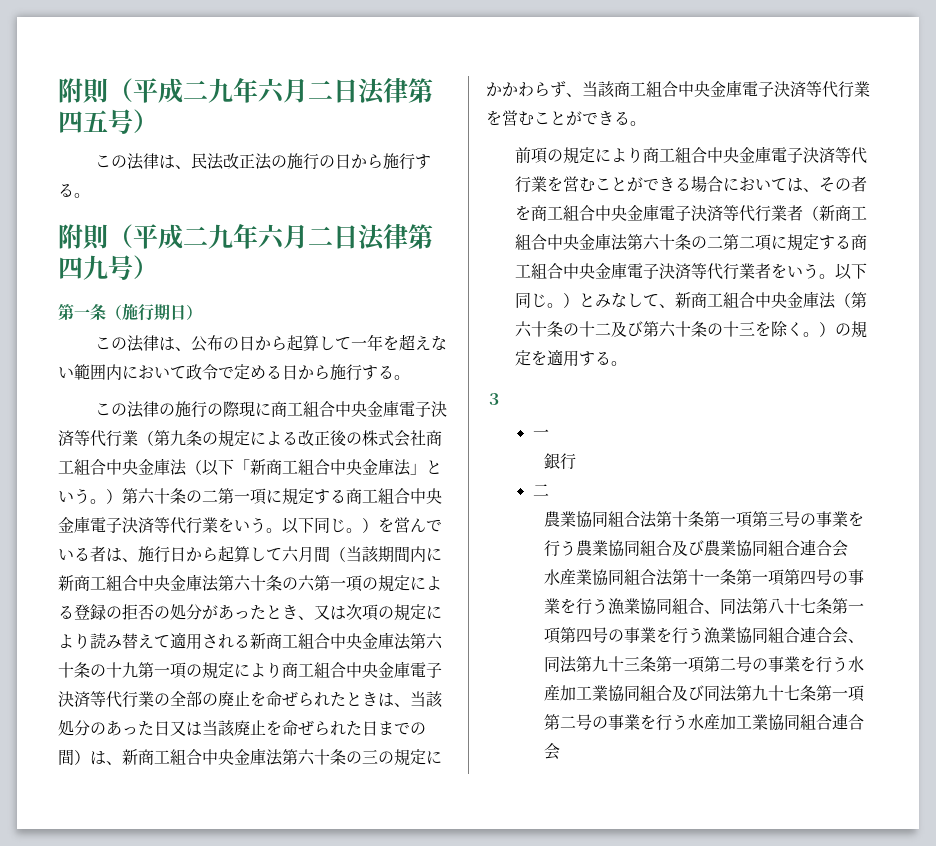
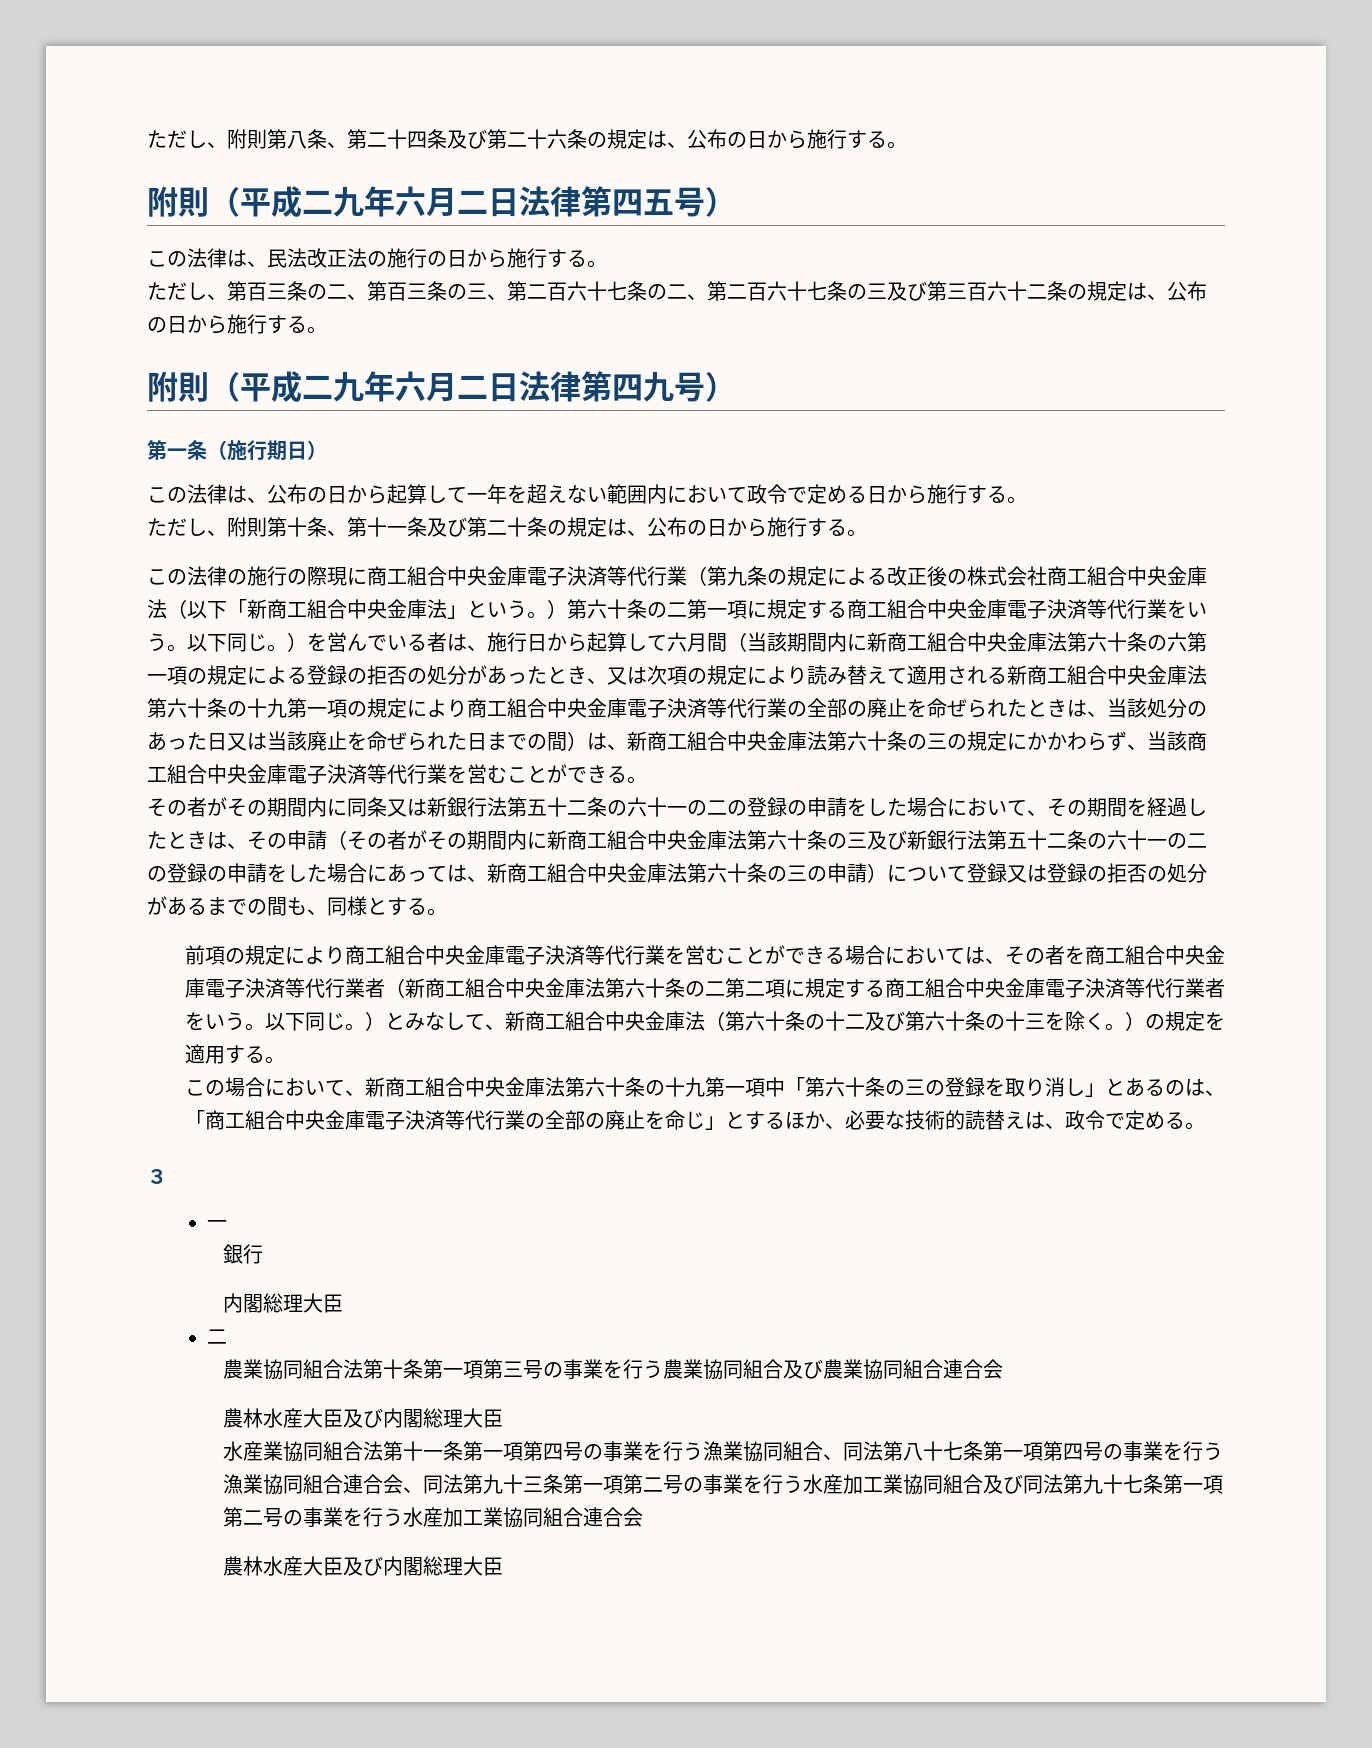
(58, 90) none -> [147,129,907,149] ただし、附則第八条、第二十四条及び第二十六条の規定は、公布の日から施行する。 //
(90, 195) none -> [147,281,1207,301] [147,314,327,334] // ただし、第百三条の二、第百三条の三、第二百六十七条の二、第二百六十七条の三及び第三百六十二条の規定は、公布の日から施行する。
(410, 377) none -> [147,517,867,537] // ただし、附則第十条、第十一条及び第二十条の規定は、公布の日から施行する。
(646, 123) none -> [147,797,1207,817] [147,830,1207,850] [147,863,1207,883] [147,896,447,916] // その者がその期間内に同条又は新銀行法第五十二条の六十一の二の登録の申請をした場合において、その期間を経過したときは、その申請（その者がその期間内に新商工組合中央金庫法第六十条の三及び新銀行法第五十二条の六十一の二の登録の申請をした場合にあっては、新商工組合中央金庫法第六十条の三の申請）について登録又は登録の拒否の処分があるまでの間も、同様とする。
(628, 363) none -> [184,1077,1225,1097] [184,1110,1205,1130] // この場合において、新商工組合中央金庫法第六十条の十九第一項中「第六十条の三の登録を取り消し」とあるのは、「商工組合中央金庫電子決済等代行業の全部の廃止を命じ」とするほか、必要な技術的読替えは、政令で定める。
(577, 461) none -> [222,1293,343,1313] // 内閣総理大臣
(849, 548) none -> [222,1408,503,1428] // 農林水産大臣及び内閣総理大臣
(561, 751) none -> [222,1556,503,1576] // 農林水産大臣及び内閣総理大臣

